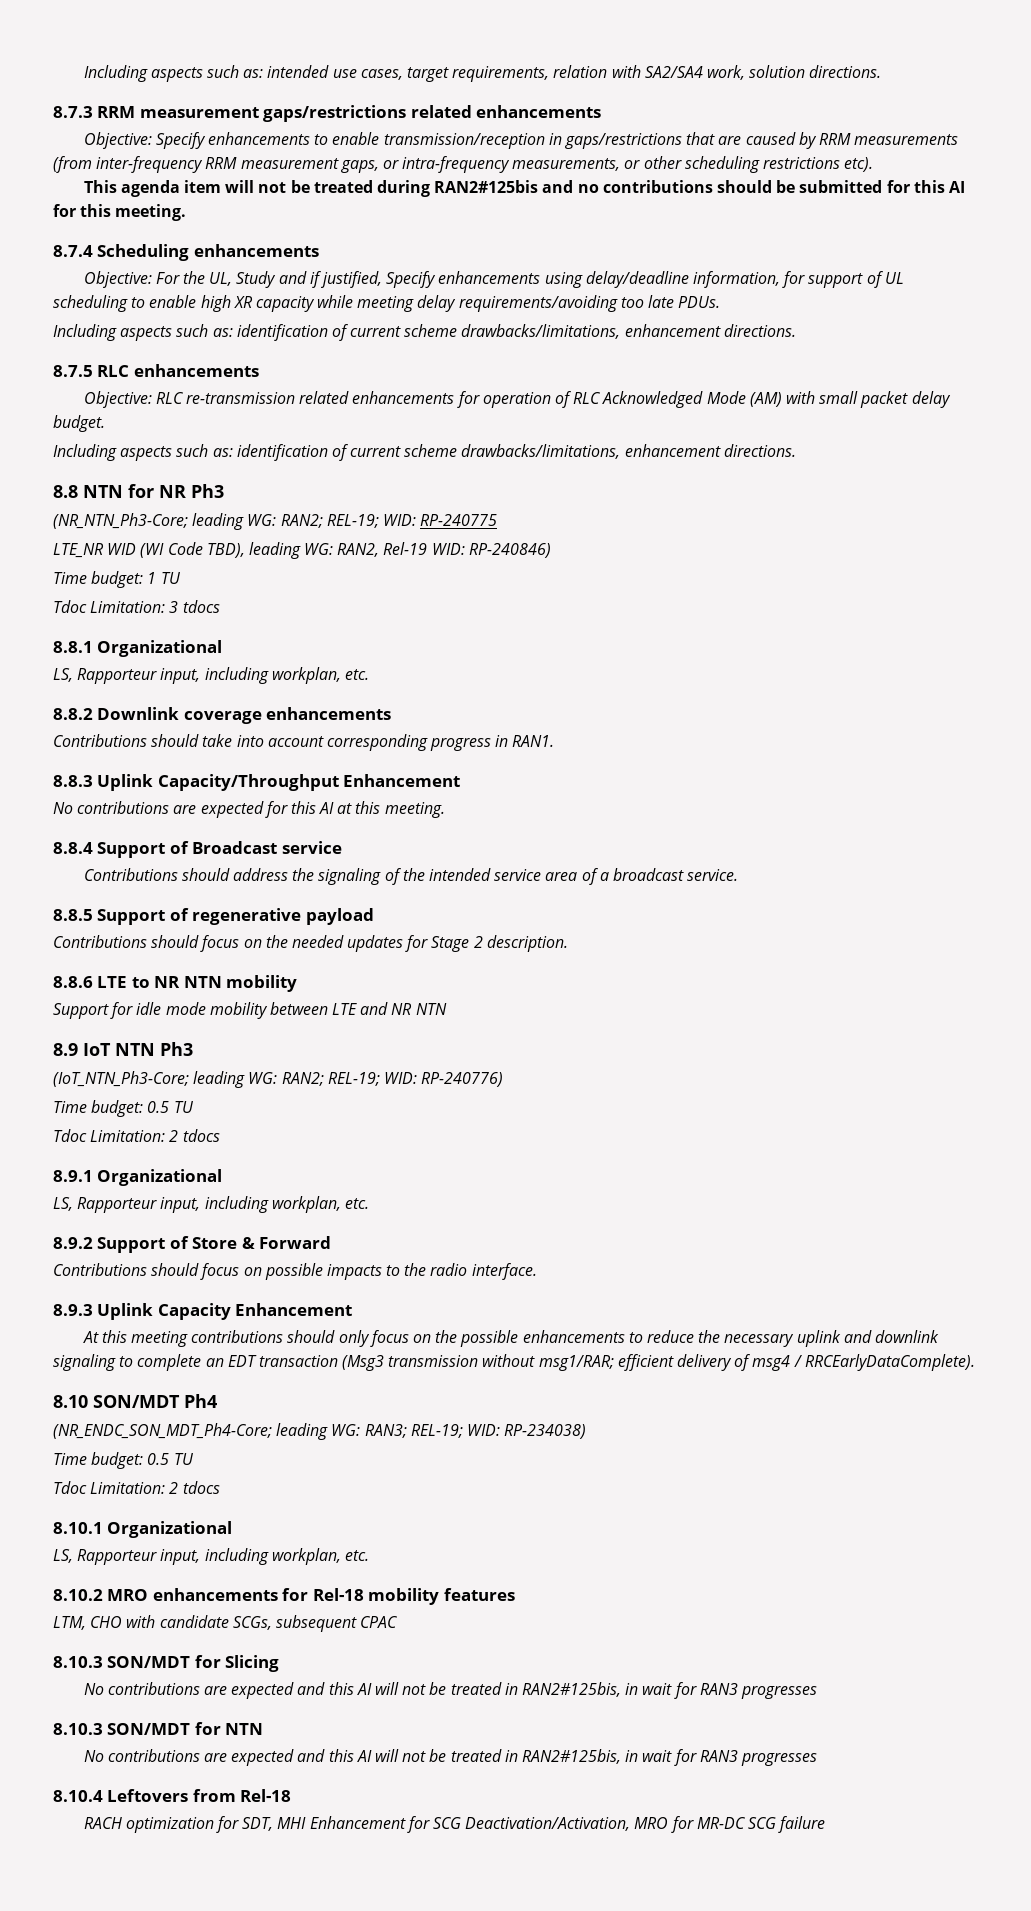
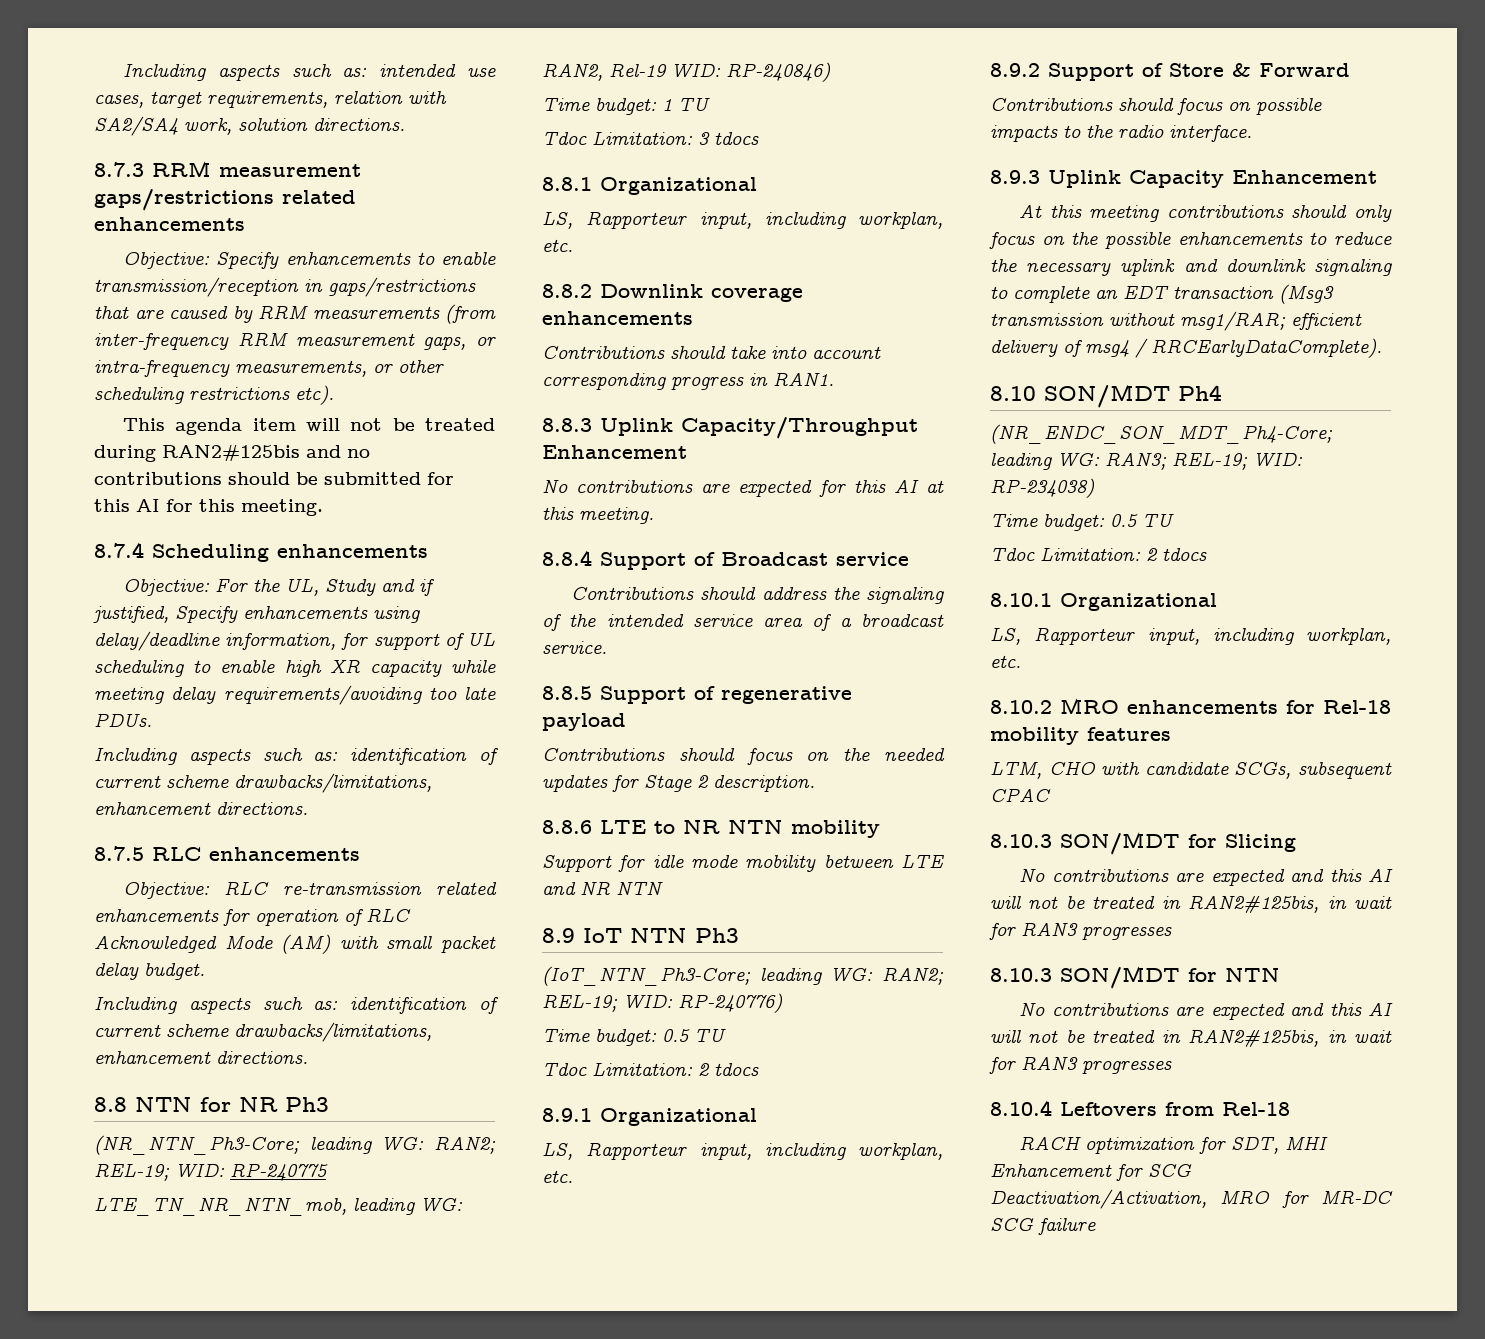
[53,542,245,558] LTE_NR WID (WI Code TBD), -> [94,1197,347,1216] LTE_TN_NR_NTN_mob,

